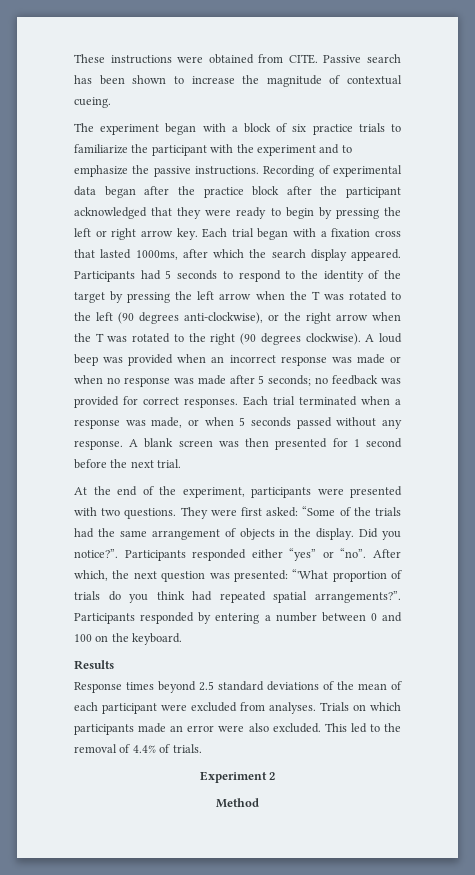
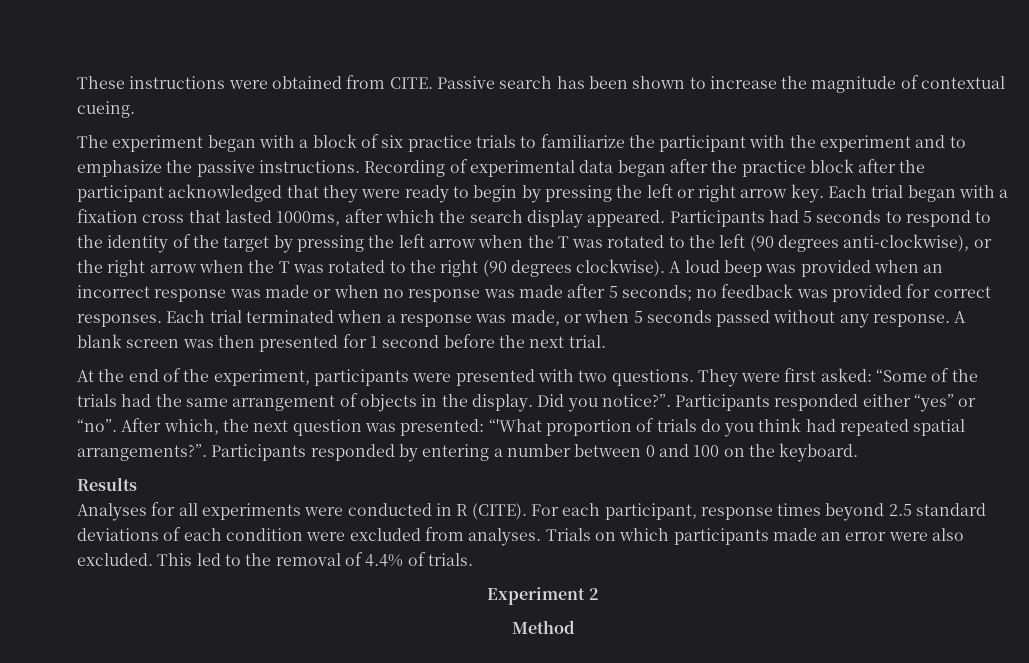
[74,682,122,693] Response -> [77,502,773,521] Analyses for all experiments were conducted in R (CITE). For each participant, response
[337,681,402,690] [74,702,157,714] the mean of each participant -> [183,528,303,541] each condition

